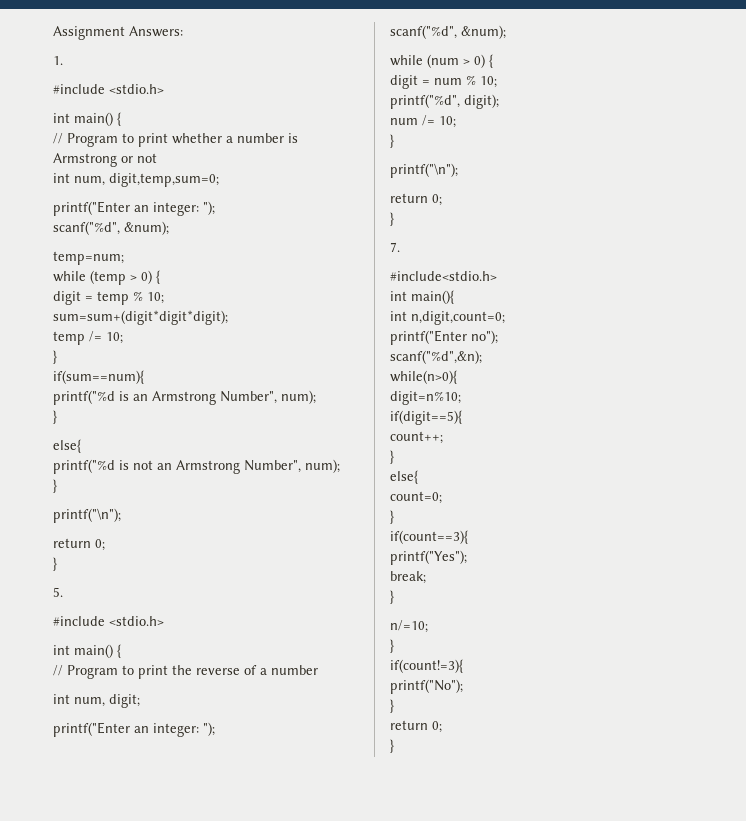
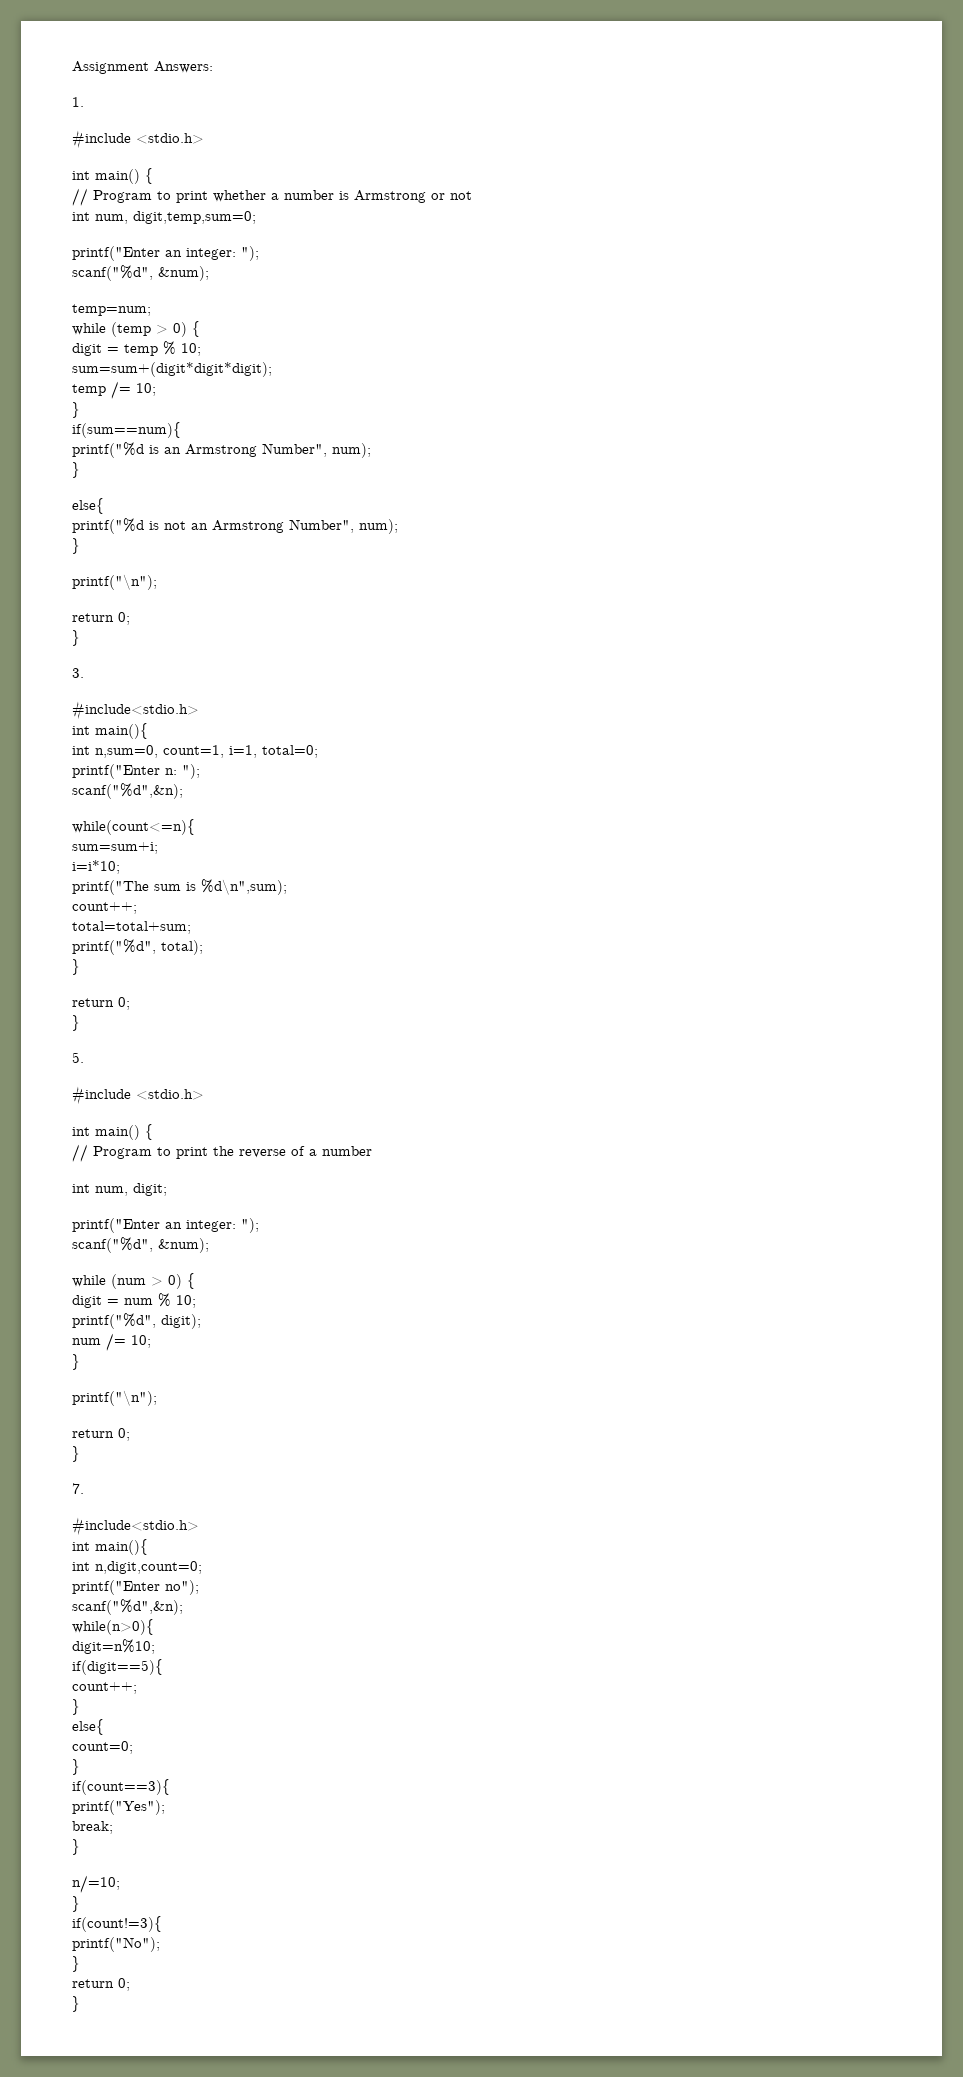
(57, 564) none -> [72,668,84,678] [72,701,199,720] [72,723,148,739] [72,745,318,758] [72,764,200,779] [72,783,183,799] [72,819,195,835] [72,842,158,854] [72,860,120,874] [72,879,287,895] [72,902,137,914] [72,921,191,934] [72,939,203,955] [72,959,80,975] [72,997,130,1010] [72,1015,80,1031] // 3. // #include<stdio.h> // int main(){ // int n,sum=0, count=1, i=1, total=0; // printf("Enter n: "); // scanf("%d",&n); // while(count<=n){ // sum=sum+i; // i=i*10; // printf("The sum is %d\n",sum); // count++; // total=total+sum; // printf("%d", total); // } // return 0; // }

